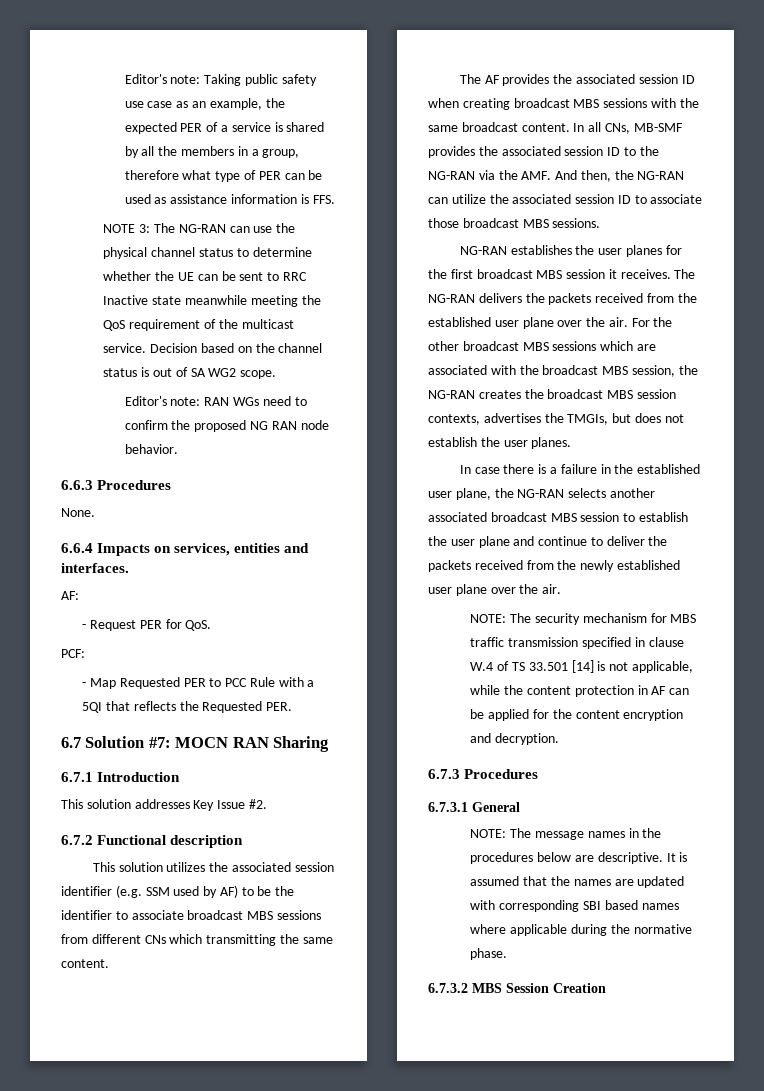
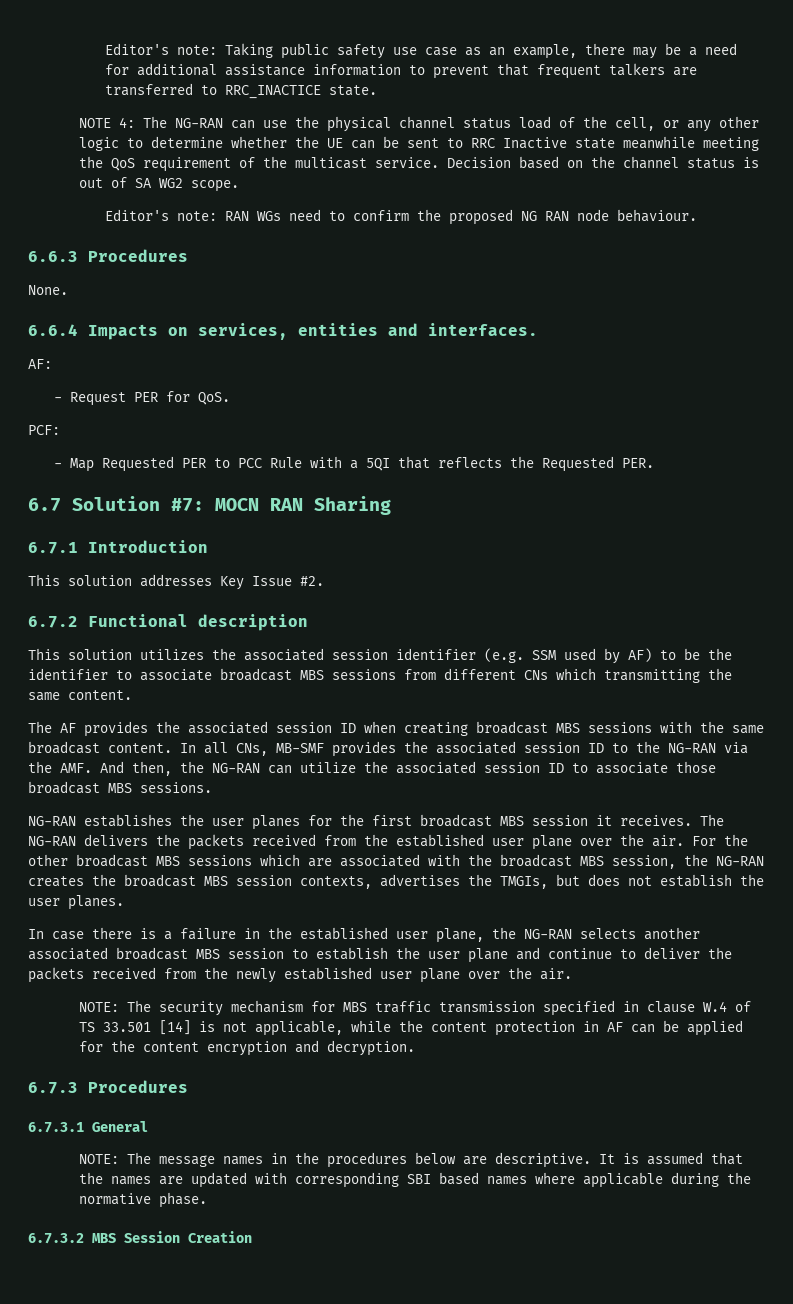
[265,98,285,108] [124,122,325,134] [124,146,300,158] [124,170,323,182] [124,194,335,204] the expected PER of a service is shared by all the members in a group, therefore what type of PER can be used as assistance information is FFS. -> [584,43,737,59] [104,63,697,79] [104,83,377,99] there may be a need for additional assistance information to prevent that frequent talkers are transferred to RRC_INACTICE state.
[139,224,151,233] 3: -> [119,117,136,128] 4:
(233, 252) none -> [519,116,760,132] [79,137,120,151] load of the cell, or any other logic
[124,444,178,454] behavior. -> [616,209,697,222] behaviour.

